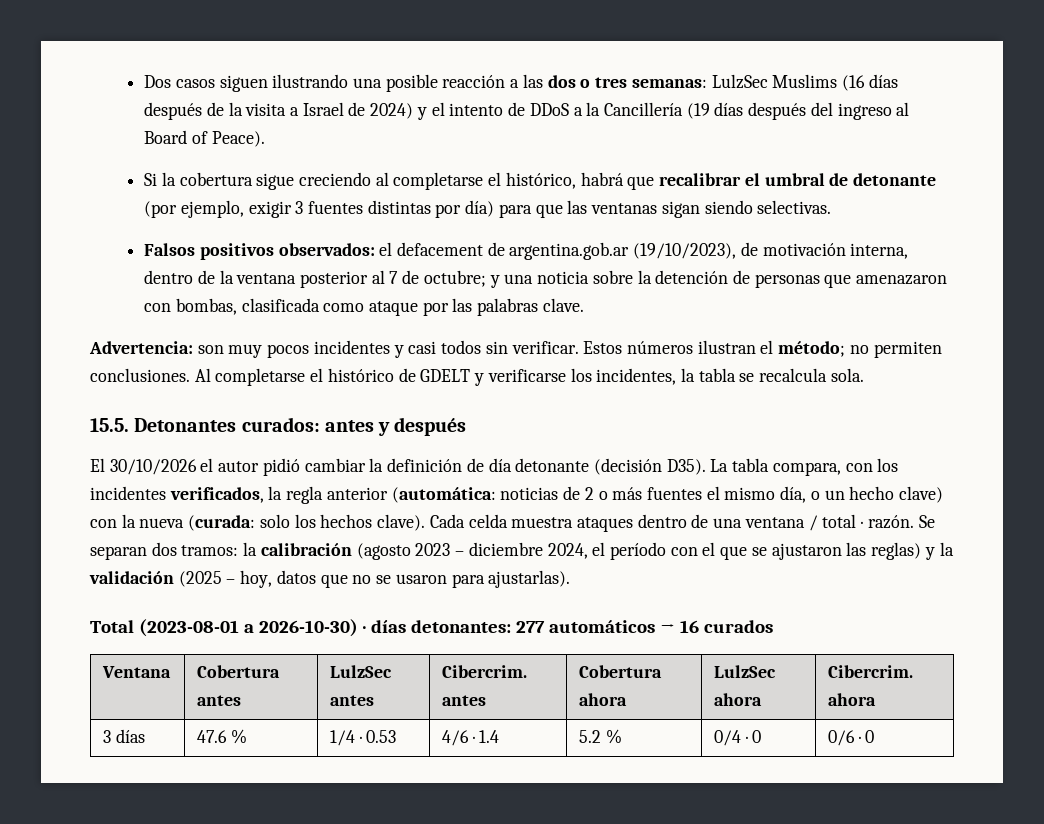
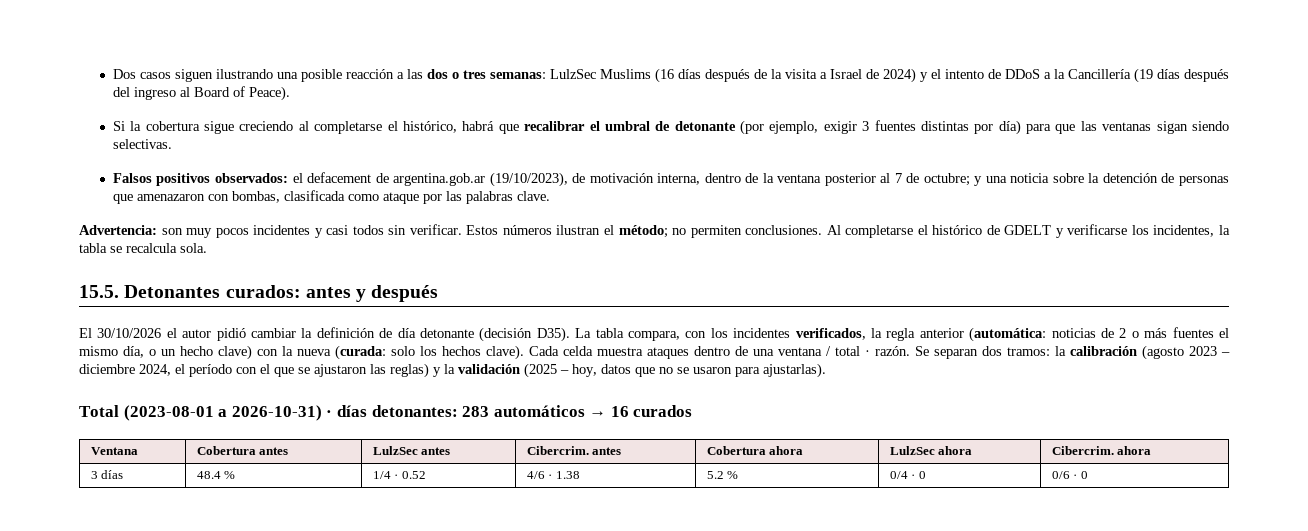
[258,619,358,637] 2026-10-30) -> [231,405,322,421] 2026-10-31)
[515,621,545,633] 277 -> [462,406,490,417] 283
[197,730,228,743] 47.6 -> [196,471,221,479] 48.4
[366,730,397,743] 0.53 -> [401,471,426,479] 0.52
[479,730,500,743] 1.4 -> [555,471,580,479] 1.38

